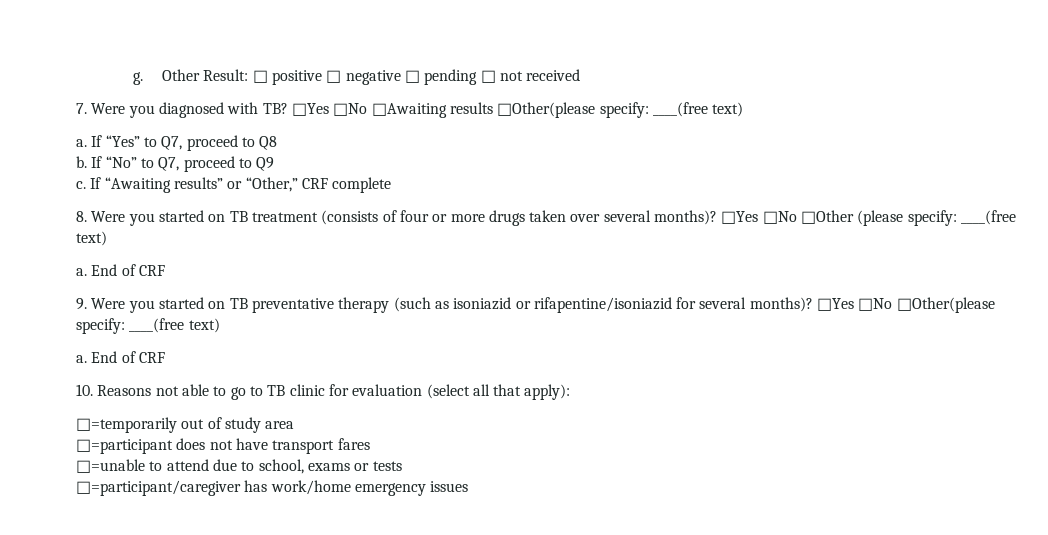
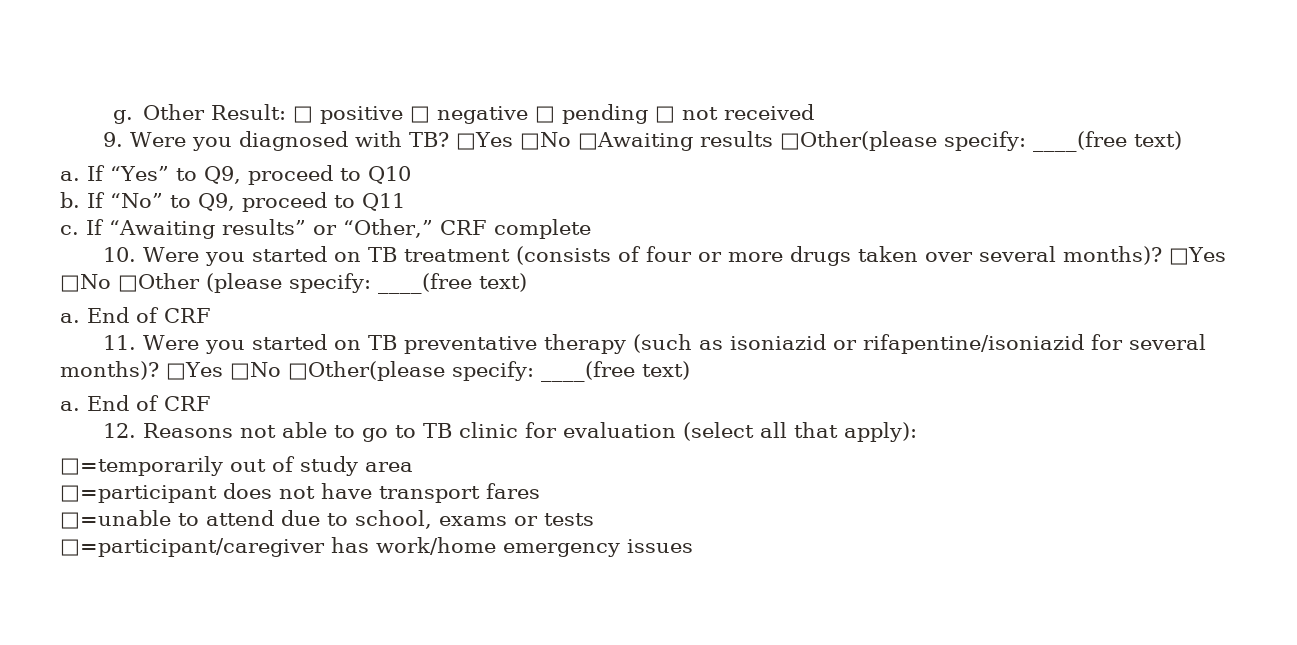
[76,103,87,114] 7. -> [103,132,124,147] 9.
[161,135,278,151] Q7, proceed to Q8 -> [203,165,411,185] Q9, proceed to Q10
[158,156,275,172] Q7, proceed to Q9 -> [198,192,405,212] Q9, proceed to Q11
[76,211,87,222] 8. -> [103,247,137,262] 10.
[76,298,87,310] 9. -> [103,335,137,350] 11.
[76,384,93,396] 10. -> [103,423,137,438] 12.

